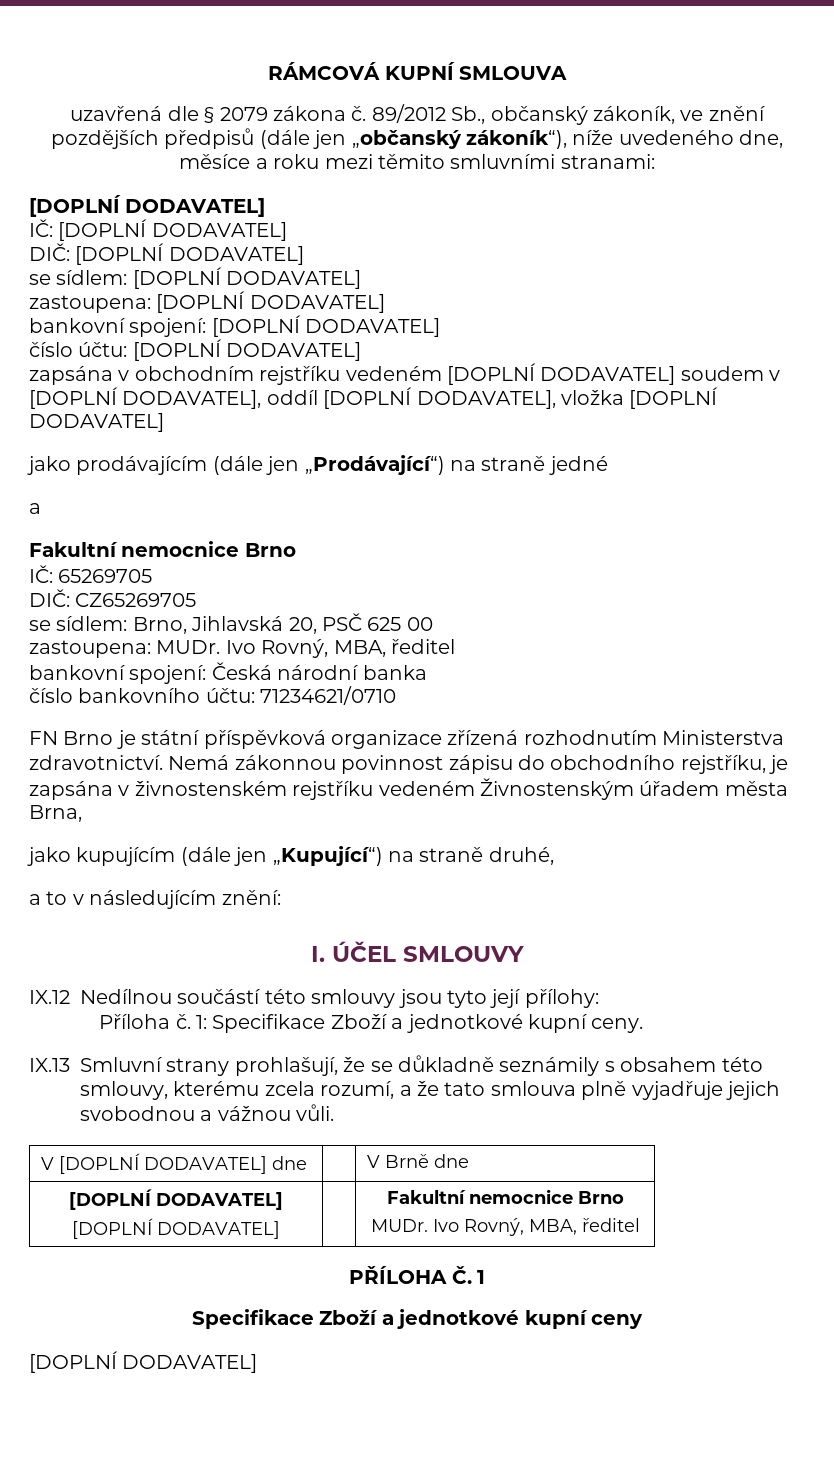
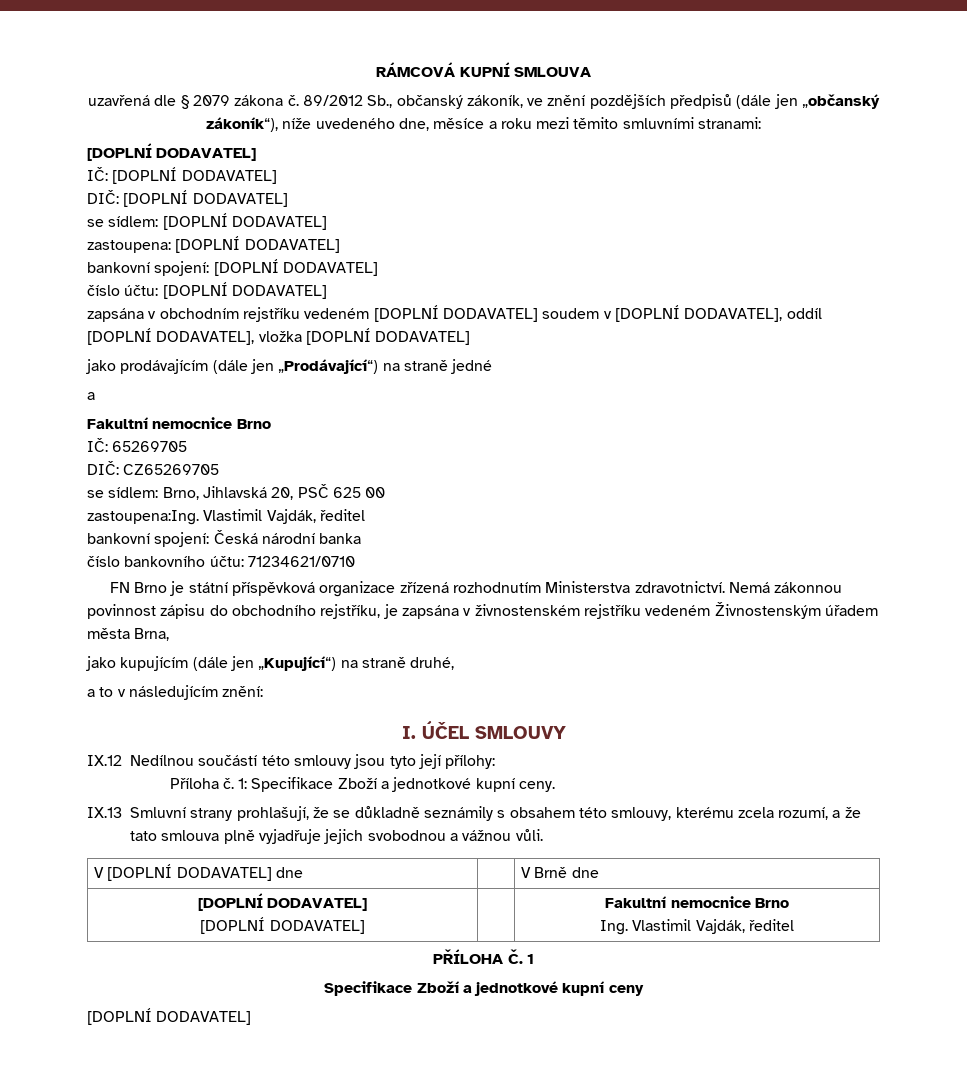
[29,639,386,658] zastoupena: MUDr. Ivo Rovný, MBA, -> [87,509,316,525] zastoupena:Ing. Vlastimil Vajdák,
[370,1218,577,1236] MUDr. Ivo Rovný, MBA, -> [600,919,745,935] Ing. Vlastimil Vajdák,

